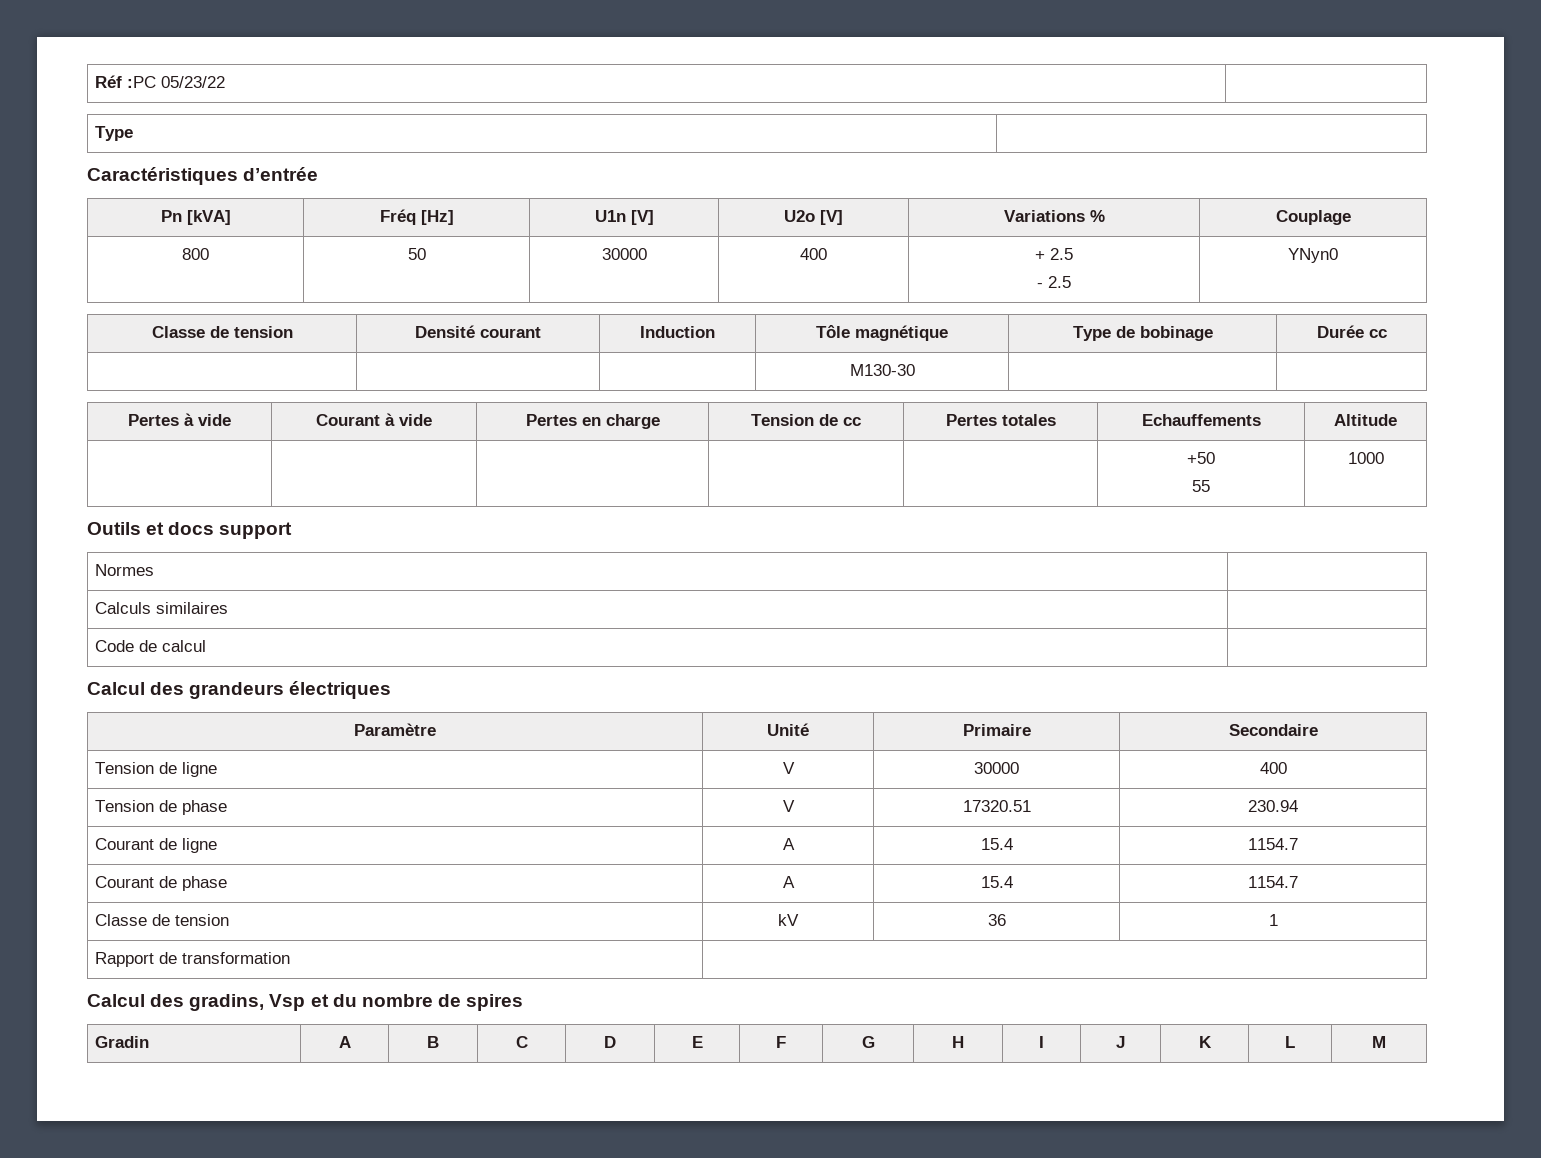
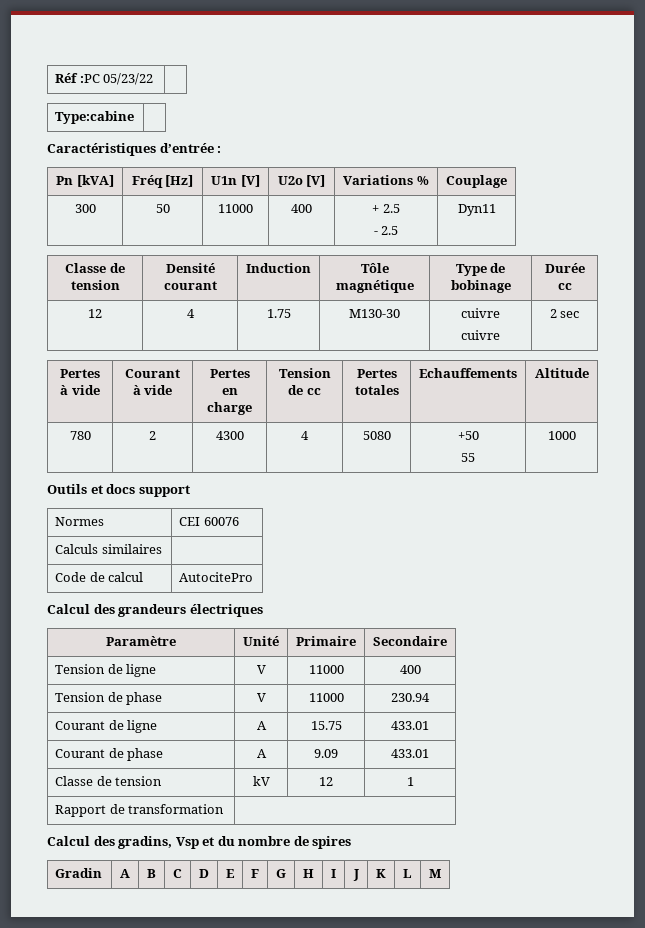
[95,126,134,141] Type -> [55,111,135,124] Type:cabine
(319, 174) none -> [217,146,222,153] :
[182,248,209,260] 800 -> [74,204,96,213] 300
[601,248,647,260] 30000 -> [218,204,253,213] 11000
[1288,248,1338,263] YNyn0 -> [457,204,496,216] Dyn11
[849,364,915,376] | | | M130-30 | | -> [88,309,102,318] [186,309,195,318] [266,309,291,318] [349,309,400,318] [461,308,500,318] [461,330,500,340] [549,309,580,318] 12 | 4 | 1.75 | M130-30 | cuivre // cuivre | 2 sec
(1397, 420) | | | | -> [69,431,91,440] [149,431,156,440] [215,431,244,440] [301,431,309,440] [362,431,391,440] 780 | 2 | 4300 | 4 | 5080
(155, 570) none -> [179,517,239,526] CEI 60076
(207, 646) none -> [179,572,254,582] AutocitePro
[974,762,1019,774] 30000 -> [308,665,344,674] 11000
[962,800,1031,812] 17320.51 -> [308,693,344,702] 11000
[980,838,1013,850] [1248,838,1298,850] 15.4 | 1154.7 -> [310,721,342,730] [391,721,429,730] 15.75 | 433.01
[980,876,1013,888] [1248,876,1298,888] 15.4 | 1154.7 -> [314,749,338,758] [391,749,429,758] 9.09 | 433.01
[987,914,1006,926] 36 -> [319,777,333,786] 12

